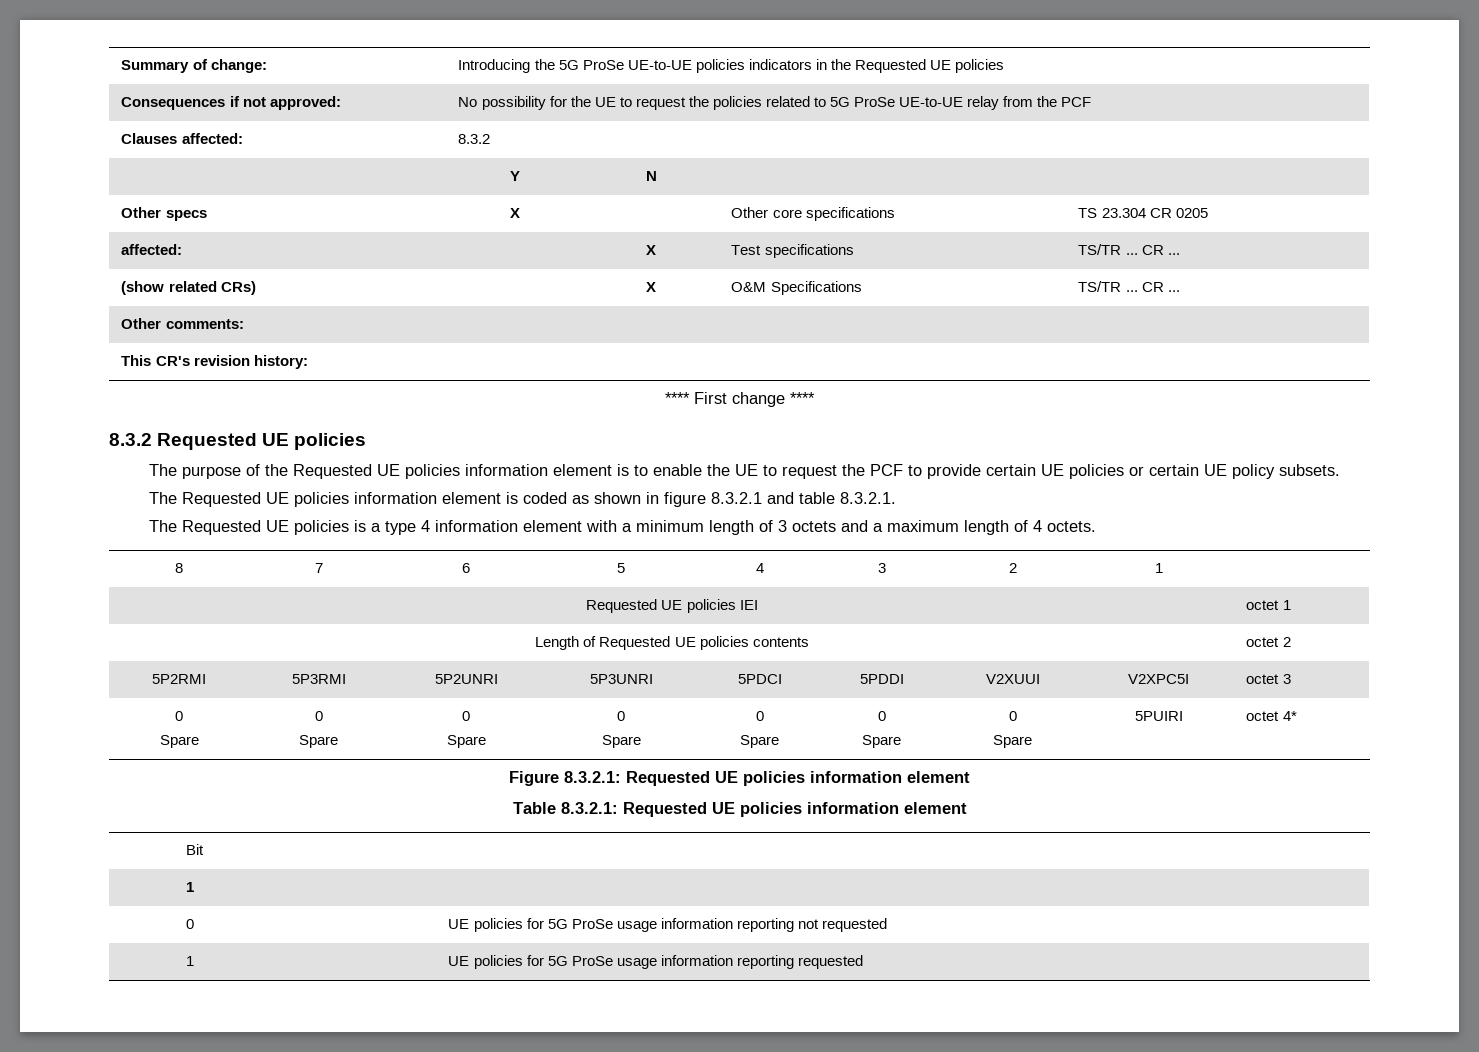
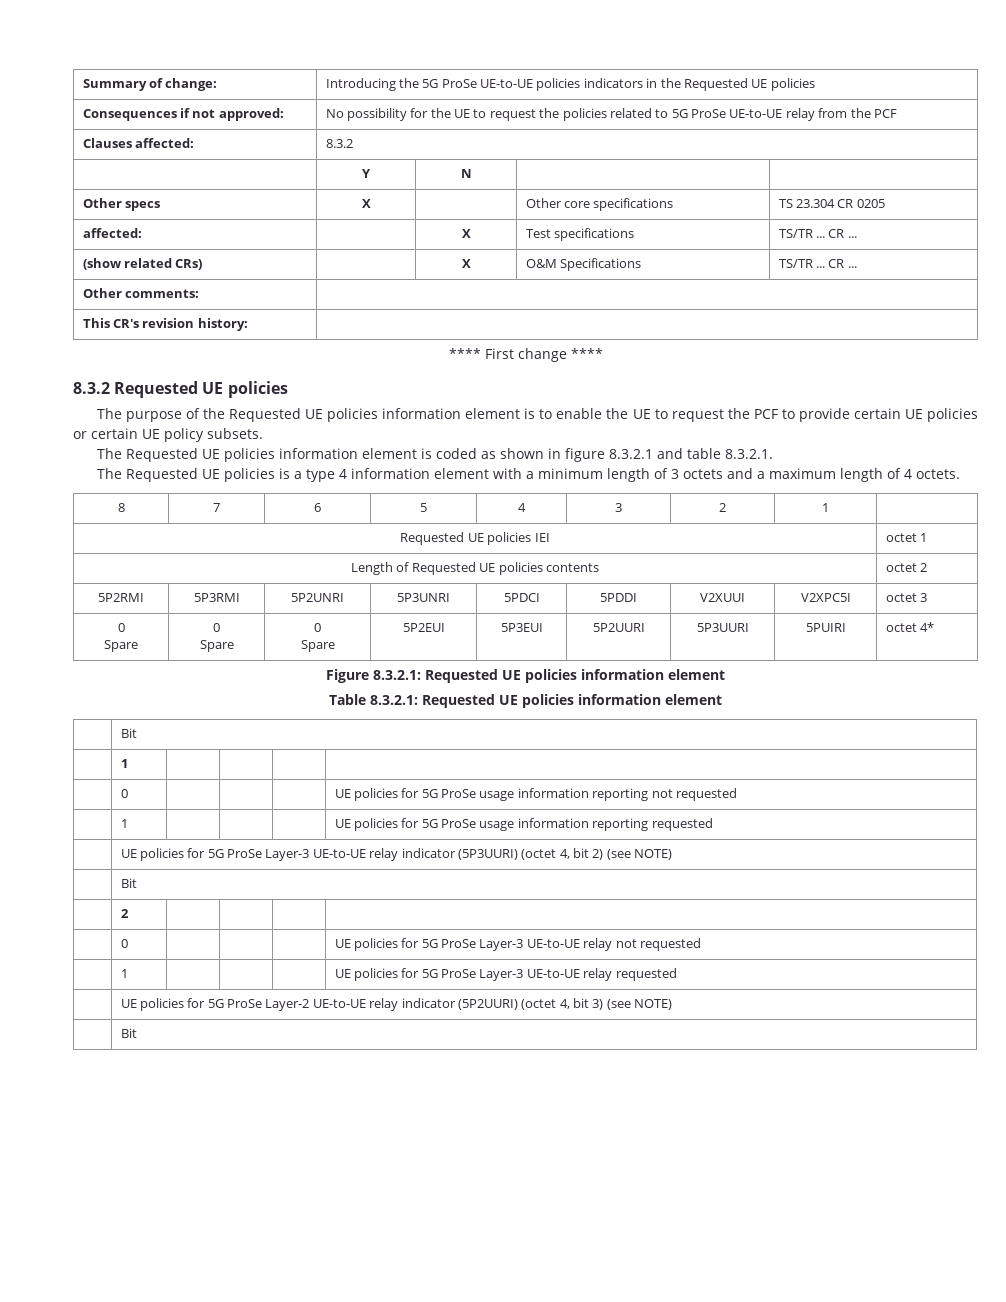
[617,711,625,721] [601,735,641,748] [755,711,764,721] [740,735,779,748] [877,711,886,721] [862,735,901,748] [1008,711,1017,721] [993,735,1032,748] 0 // Spare | 0 // Spare | 0 // Spare | 0 // Spare -> [402,623,445,632] [500,623,543,632] [592,623,645,632] [696,623,749,632] 5P2EUI | 5P3EUI | 5P2UURI | 5P3UURI
(863, 962) none -> [120,848,673,861] [120,878,137,888] [120,909,129,918] [120,939,128,948] [334,938,701,951] [120,969,128,978] [334,968,677,981] [120,998,673,1011] [120,1028,137,1038] // | UE policies for 5G ProSe Layer-3 UE-to-UE relay indicator (5P3UURI) (octet 4, bit 2) (see NOTE) // | Bit // | 2 | | | | // | 0 | | | | UE policies for 5G ProSe Layer-3 UE-to-UE relay not requested // | 1 | | | | UE policies for 5G ProSe Layer-3 UE-to-UE relay requested // | UE policies for 5G ProSe Layer-2 UE-to-UE relay indicator (5P2UURI) (octet 4, bit 3) (see NOTE) // | Bit

